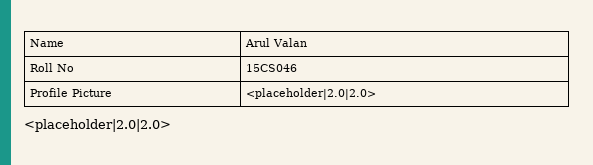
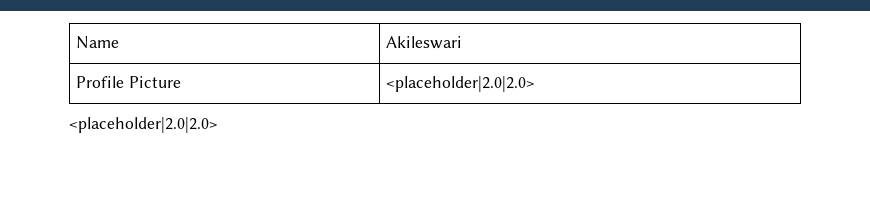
[244,38,307,47] [29,63,74,72] [245,64,297,72] Arul Valan // Roll No | 15CS046 -> [386,36,463,49] Akileswari

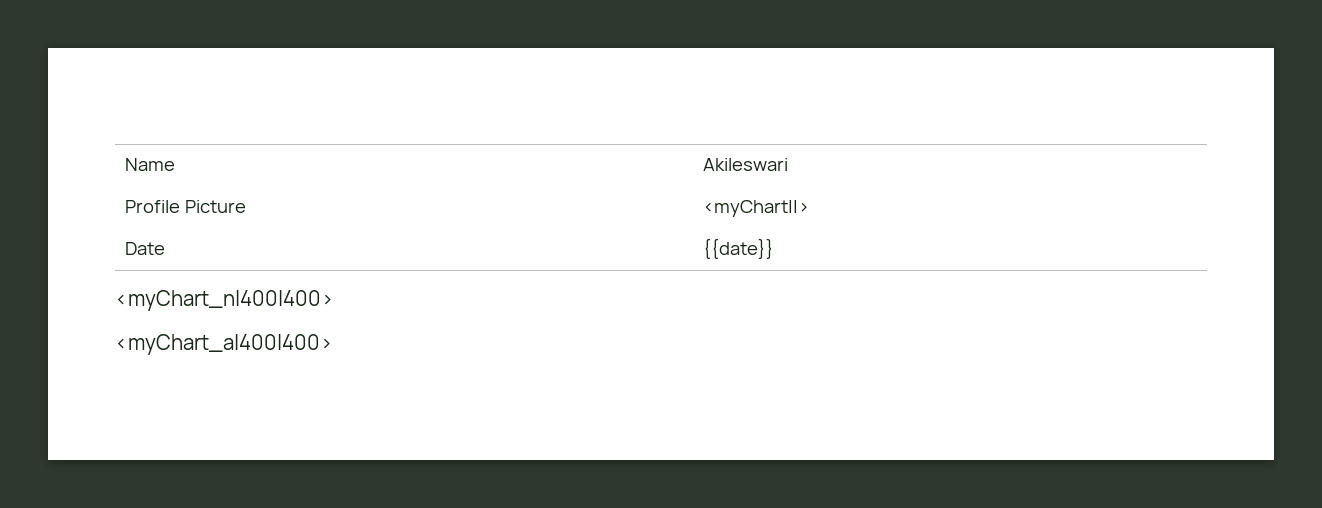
[386,76,536,92] [69,117,218,133] <placeholder|2.0|2.0> // <placeholder|2.0|2.0> -> [703,200,810,217] [125,242,166,255] [703,238,775,259] [115,290,334,311] [115,334,333,355] <myChart||> // Date | {{date}} // <myChart_n|400|400> // <myChart_a|400|400>

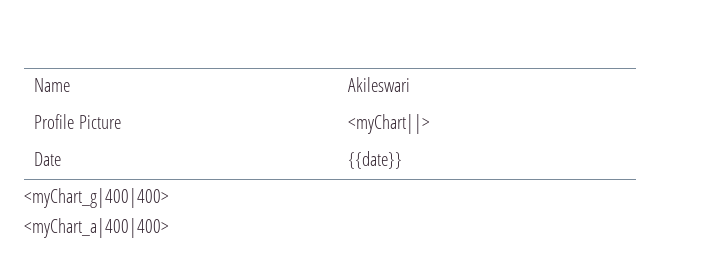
[115,290,334,311] <myChart_n|400|400> -> [24,188,169,208] <myChart_g|400|400>

